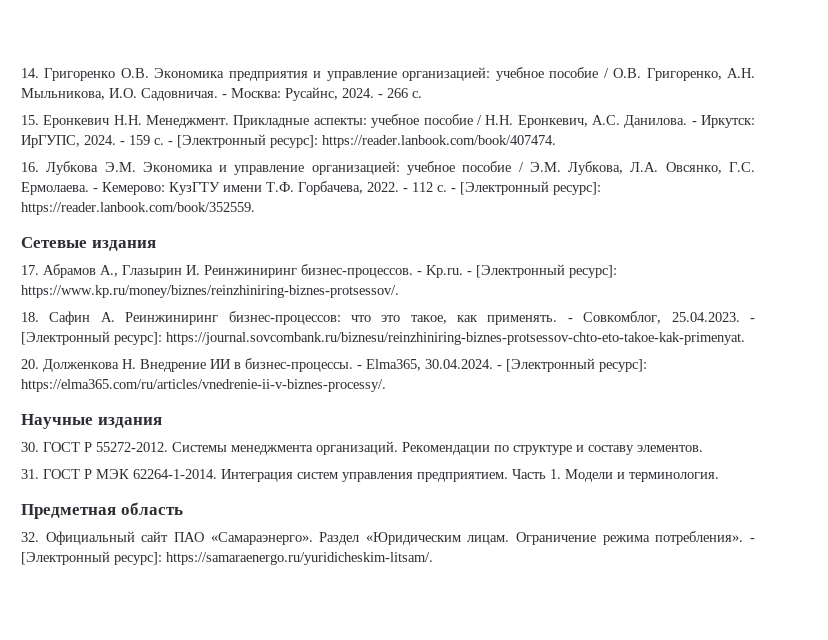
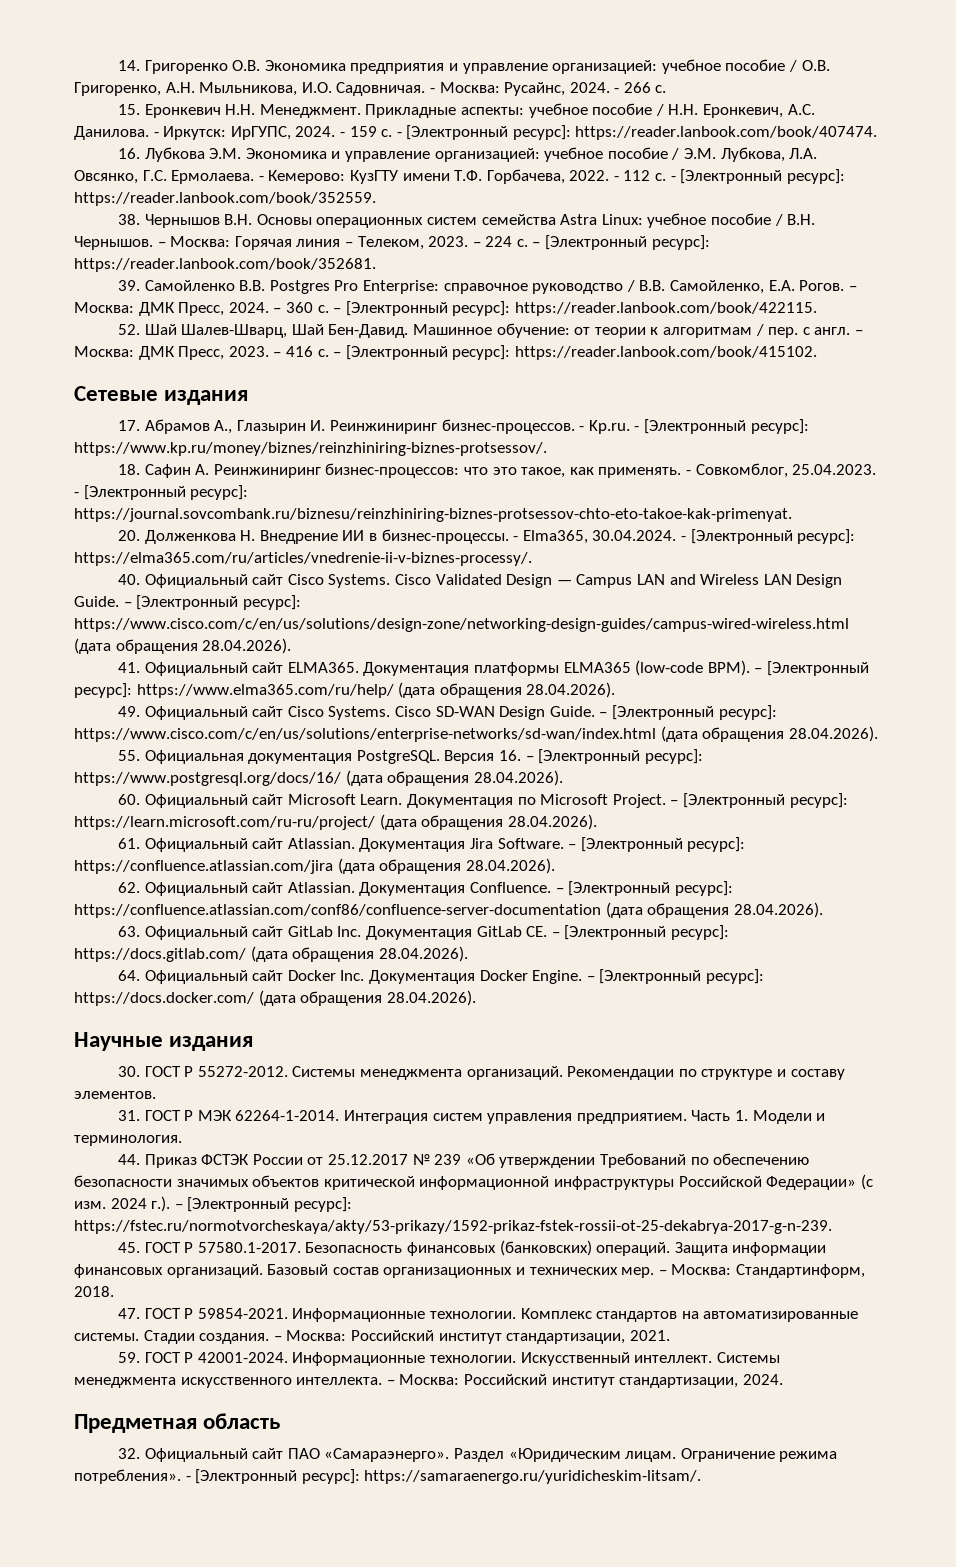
(255, 208) none -> [118,213,816,228] [74,235,710,250] [74,258,376,272] [118,280,857,294] [74,301,817,316] [118,323,863,338] [74,345,817,360] // 38. Чернышов В.Н. Основы операционных систем семейства Astra Linux: учебное пособие / В.Н. Чернышов. – Москва: Горячая линия – Телеком, 2023. – 224 с. – [Электронный ресурс]: https://reader.lanbook.com/book/352681. // 39. Самойленко В.В. Postgres Pro Enterprise: справочное руководство / В.В. Самойленко, Е.А. Рогов. – Москва: ДМК Пресс, 2024. – 360 с. – [Электронный ресурс]: https://reader.lanbook.com/book/422115. // 52. Шай Шалев-Шварц, Шай Бен-Давид. Машинное обучение: от теории к алгоритмам / пер. с англ. – Москва: ДМК Пресс, 2023. – 416 с. – [Электронный ресурс]: https://reader.lanbook.com/book/415102.
(386, 385) none -> [118,574,843,588] [74,595,301,610] [74,618,849,632] [74,638,292,654] [118,660,869,676] [74,682,616,698] [118,705,777,720] [74,726,878,742] [118,749,703,764] [74,770,563,786] [118,793,848,808] [74,814,597,830] [118,837,746,852] [74,858,555,874] [118,881,733,896] [74,902,823,918] [118,925,729,940] [74,946,468,962] [118,969,764,984] [74,990,476,1006] // 40. Официальный сайт Cisco Systems. Cisco Validated Design — Campus LAN and Wireless LAN Design Guide. – [Электронный ресурс]: https://www.cisco.com/c/en/us/solutions/design-zone/networking-design-guides/campus-wired-wireless.html (дата обращения 28.04.2026). // 41. Официальный сайт ELMA365. Документация платформы ELMA365 (low-code BPM). – [Электронный ресурс]: https://www.elma365.com/ru/help/ (дата обращения 28.04.2026). // 49. Официальный сайт Cisco Systems. Cisco SD-WAN Design Guide. – [Электронный ресурс]: https://www.cisco.com/c/en/us/solutions/enterprise-networks/sd-wan/index.html (дата обращения 28.04.2026). // 55. Официальная документация PostgreSQL. Версия 16. – [Электронный ресурс]: https://www.postgresql.org/docs/16/ (дата обращения 28.04.2026). // 60. Официальный сайт Microsoft Learn. Документация по Microsoft Project. – [Электронный ресурс]: https://learn.microsoft.com/ru-ru/project/ (дата обращения 28.04.2026). // 61. Официальный сайт Atlassian. Документация Jira Software. – [Электронный ресурс]: https://confluence.atlassian.com/jira (дата обращения 28.04.2026). // 62. Официальный сайт Atlassian. Документация Confluence. – [Электронный ресурс]: https://confluence.atlassian.com/conf86/confluence-server-documentation (дата обращения 28.04.2026). // 63. Официальный сайт GitLab Inc. Документация GitLab CE. – [Электронный ресурс]: https://docs.gitlab.com/ (дата обращения 28.04.2026). // 64. Официальный сайт Docker Inc. Документация Docker Engine. – [Электронный ресурс]: https://docs.docker.com/ (дата обращения 28.04.2026).
(719, 477) none -> [118,1153,810,1168] [74,1174,873,1190] [74,1196,352,1212] [74,1220,832,1234] [118,1240,827,1256] [74,1264,865,1278] [74,1286,114,1297] [118,1308,859,1322] [74,1330,670,1344] [118,1352,780,1366] [74,1374,783,1388] // 44. Приказ ФСТЭК России от 25.12.2017 № 239 «Об утверждении Требований по обеспечению безопасности значимых объектов критической информационной инфраструктуры Российской Федерации» (с изм. 2024 г.). – [Электронный ресурс]: https://fstec.ru/normotvorcheskaya/akty/53-prikazy/1592-prikaz-fstek-rossii-ot-25-dekabrya-2017-g-n-239. // 45. ГОСТ Р 57580.1-2017. Безопасность финансовых (банковских) операций. Защита информации финансовых организаций. Базовый состав организационных и технических мер. – Москва: Стандартинформ, 2018. // 47. ГОСТ Р 59854-2021. Информационные технологии. Комплекс стандартов на автоматизированные системы. Стадии создания. – Москва: Российский институт стандартизации, 2021. // 59. ГОСТ Р 42001-2024. Информационные технологии. Искусственный интеллект. Системы менеджмента искусственного интеллекта. – Москва: Российский институт стандартизации, 2024.

